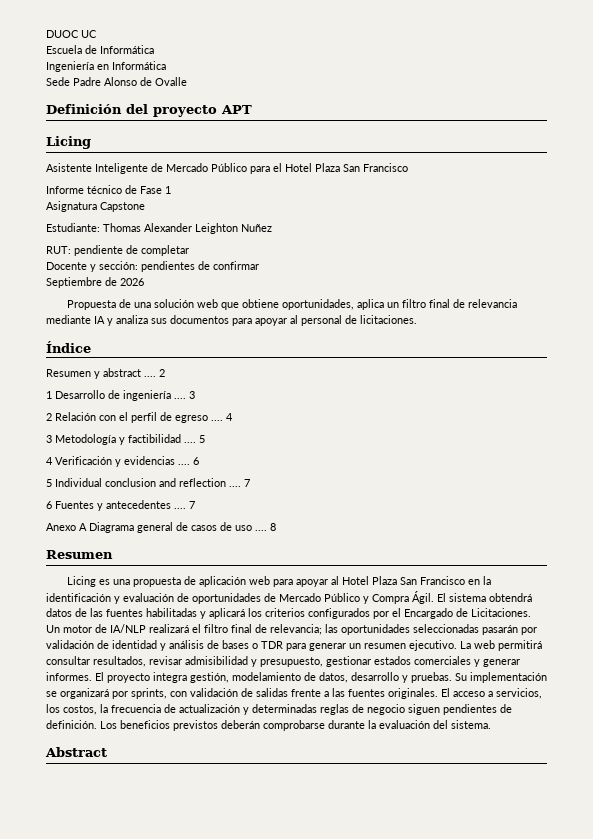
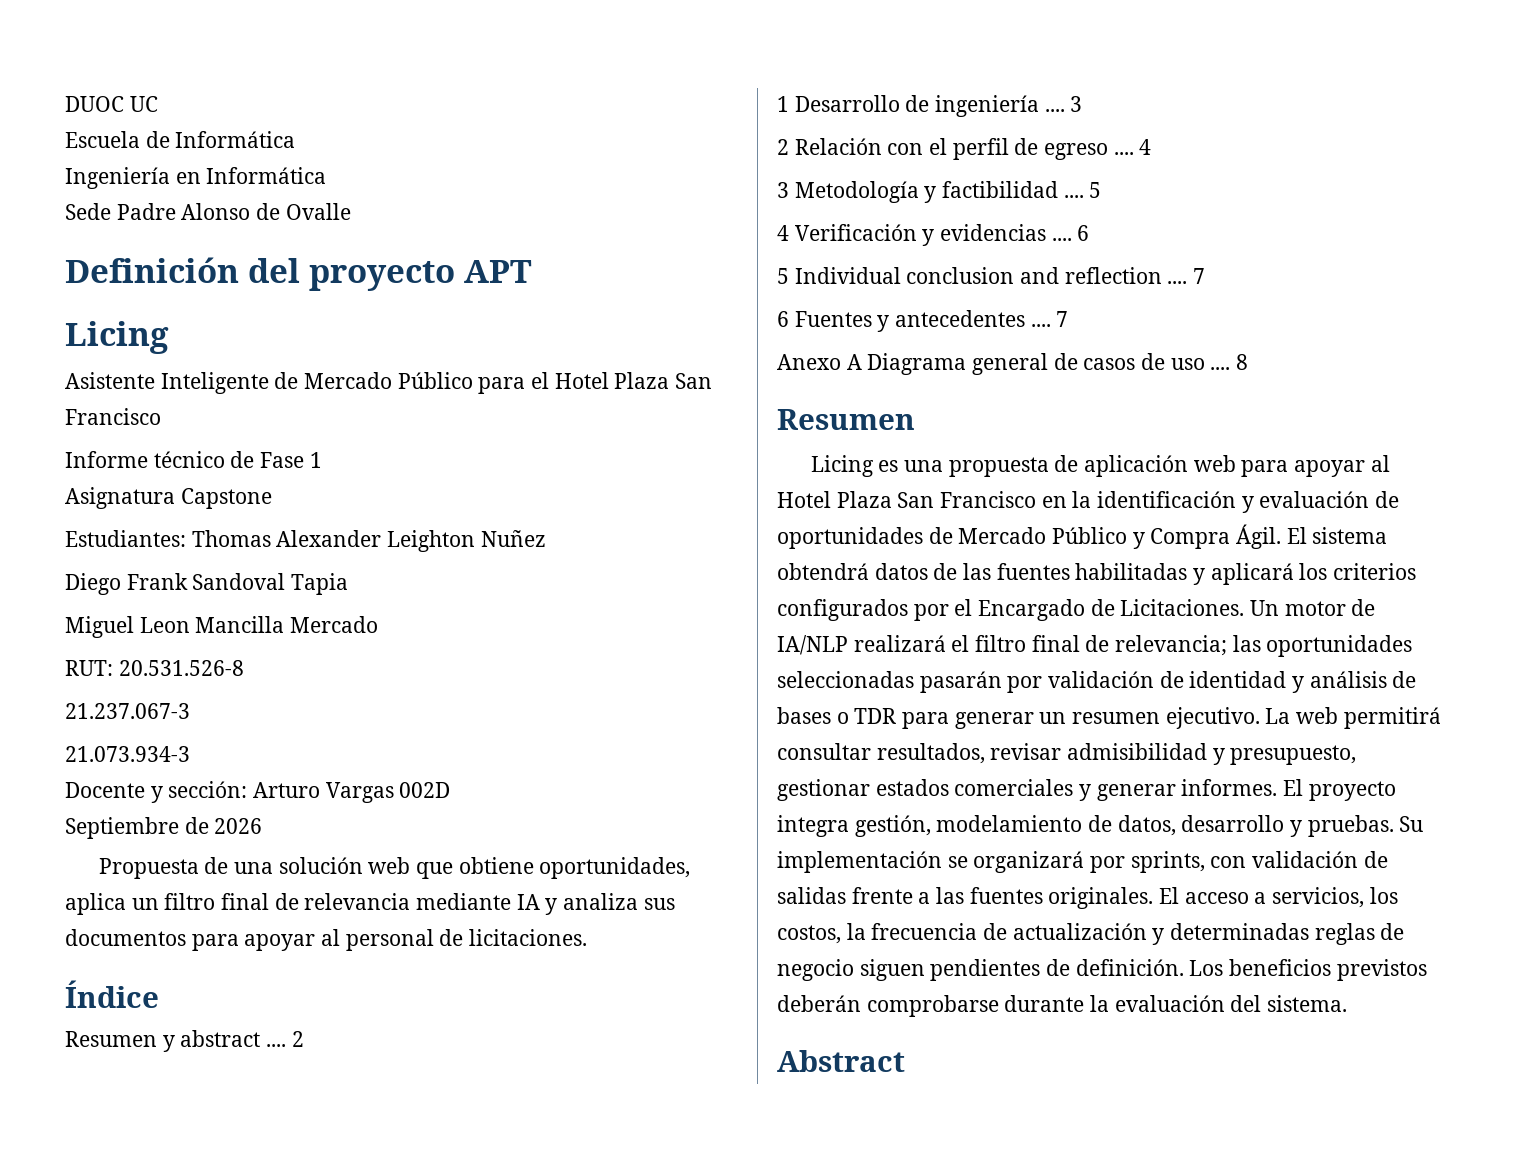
[46,223,100,232] Estudiante: -> [65,530,186,547] Estudiantes:
[46,245,189,256] RUT: pendiente de completar -> [65,573,349,595] [65,616,379,638] [65,660,244,676] [65,703,190,719] [65,746,190,762] Diego Frank Sandoval Tapia // Miguel Leon Mancilla Mercado // RUT: 20.531.526-8 // 21.237.067-3 // 21.073.934-3
[141,261,259,272] pendientes de confirmar -> [253,782,451,803] Arturo Vargas 002D

